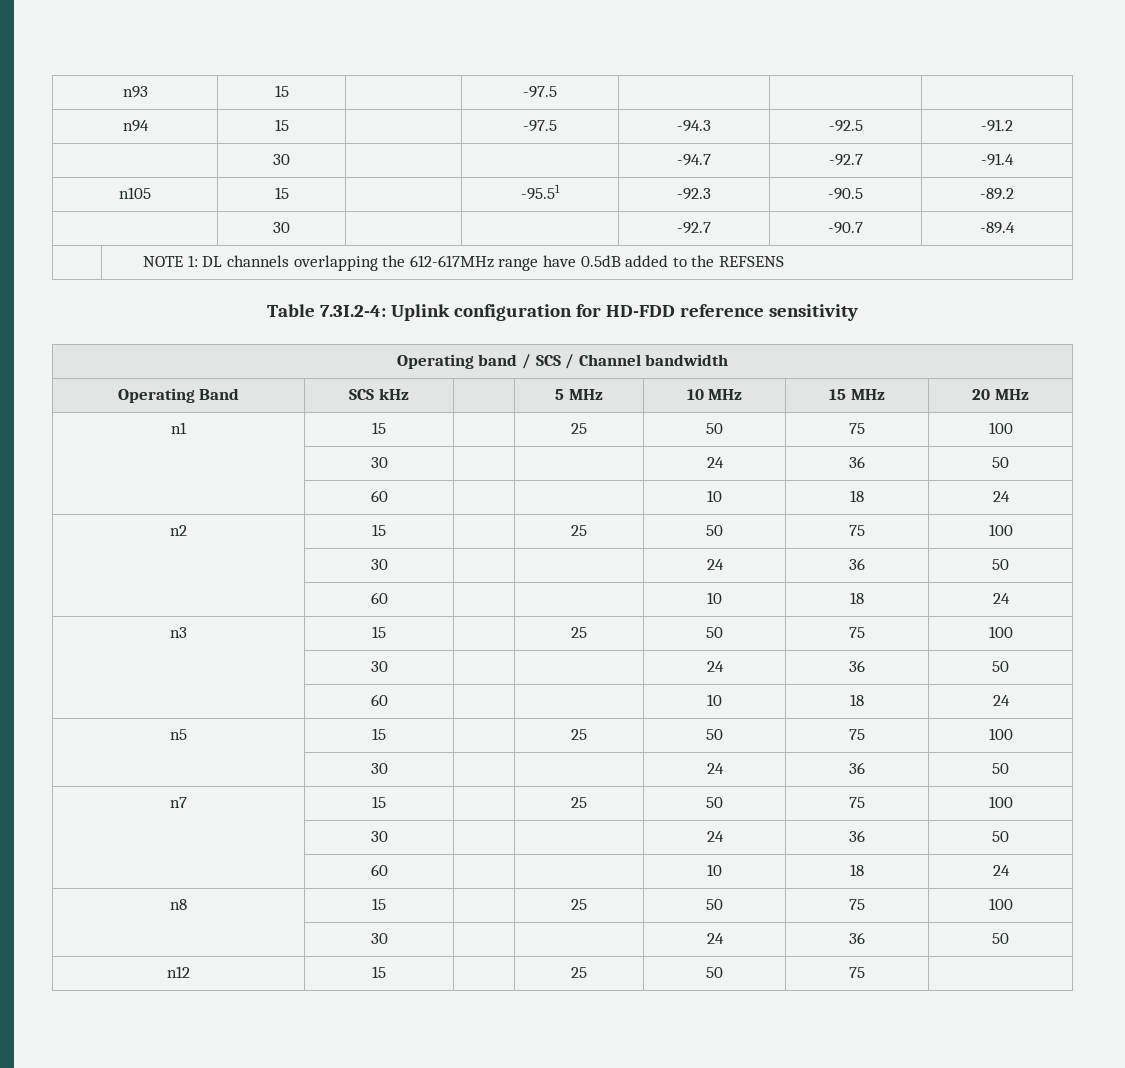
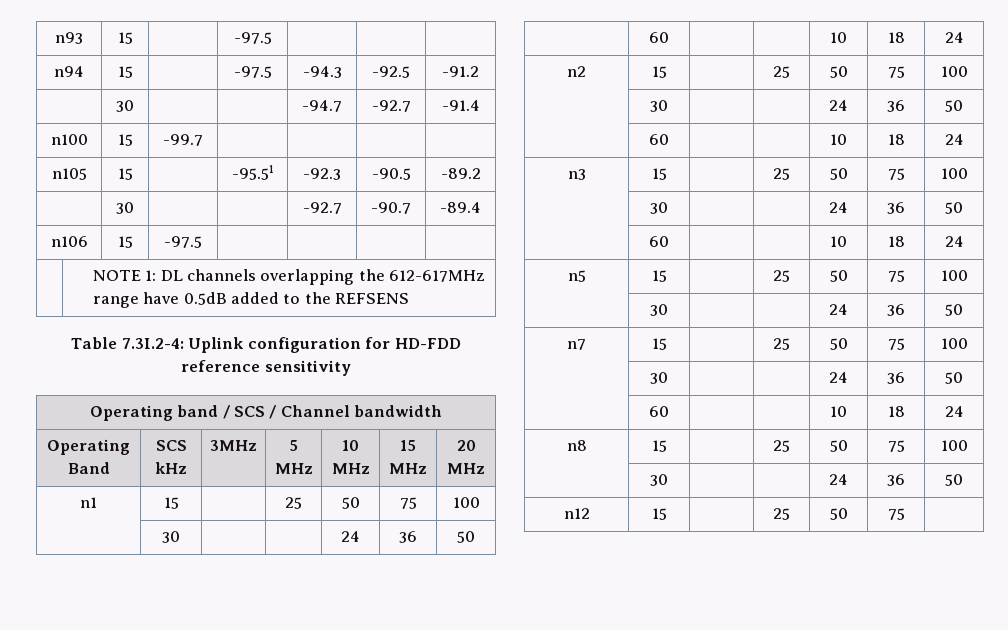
(1014, 159) none -> [50,134,88,145] [117,134,133,146] [163,134,203,146] // n100 | 15 | -99.7 | | | |
(1015, 228) none -> [50,236,88,247] [117,236,133,248] [164,236,202,248] // n106 | 15 | -97.5 | | | |
(409, 394) none -> [210,440,257,451] 3MHz

